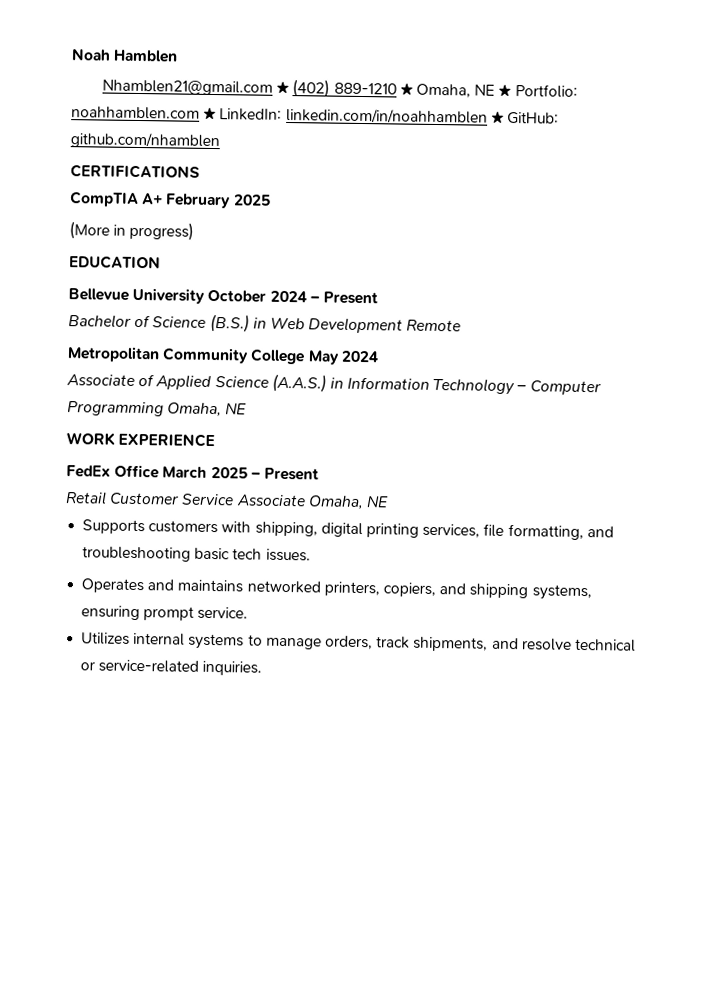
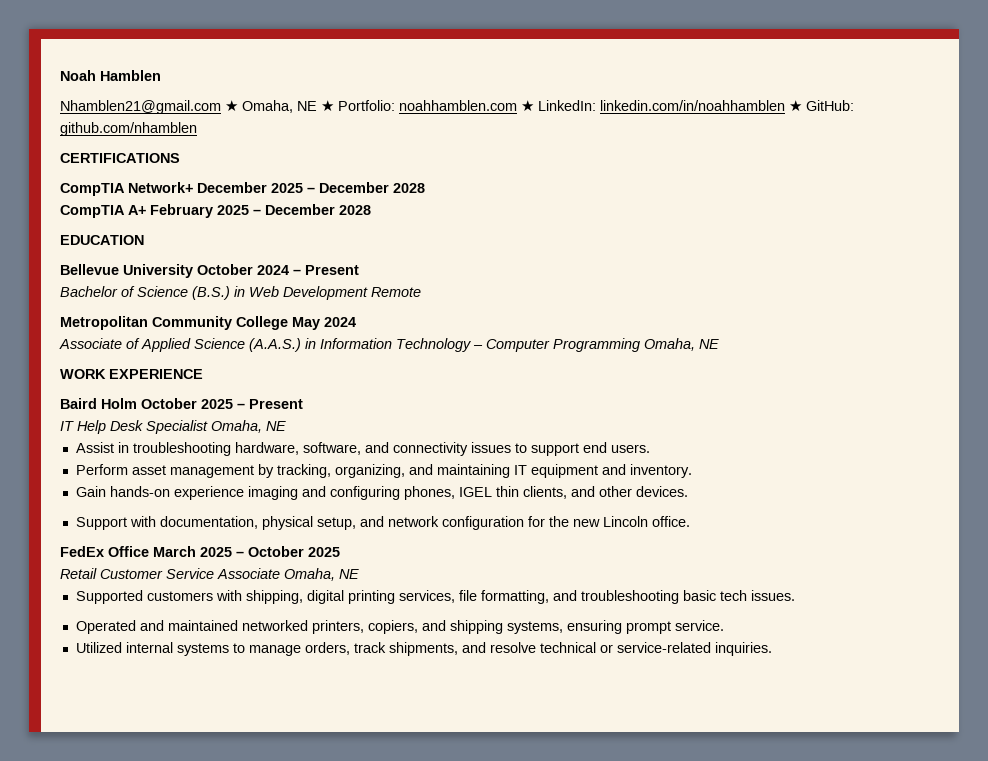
[292,79,413,98] (402) 889-1210 ★ -> (238, 106) none
(200, 171) none -> [60,182,425,196] // CompTIA Network+ December 2025 – December 2028
[69,221,195,241] // (More in progress) -> [253,204,371,215] – December 2028
(216, 440) none -> [60,398,303,409] [60,420,286,434] [75,442,650,456] [75,464,692,478] [75,486,688,500] [75,516,690,530] // Baird Holm October 2025 – Present // IT Help Desk Specialist Omaha, NE // Assist in troubleshooting hardware, software, and connectivity issues to support end users. // Perform asset management by tracking, organizing, and maintaining IT equipment and inventory. // Gain hands-on experience imaging and configuring phones, IGEL thin clients, and other devices. // Support with documentation, physical setup, and network configuration for the new Lincoln office.
[263,467,319,481] Present -> [248,546,340,557] October 2025
[82,519,146,535] Supports -> [75,590,143,604] Supported
[81,578,244,594] Operates and maintains -> [75,620,238,634] Operated and maintained
[81,632,131,645] Utilizes -> [75,642,122,653] Utilized

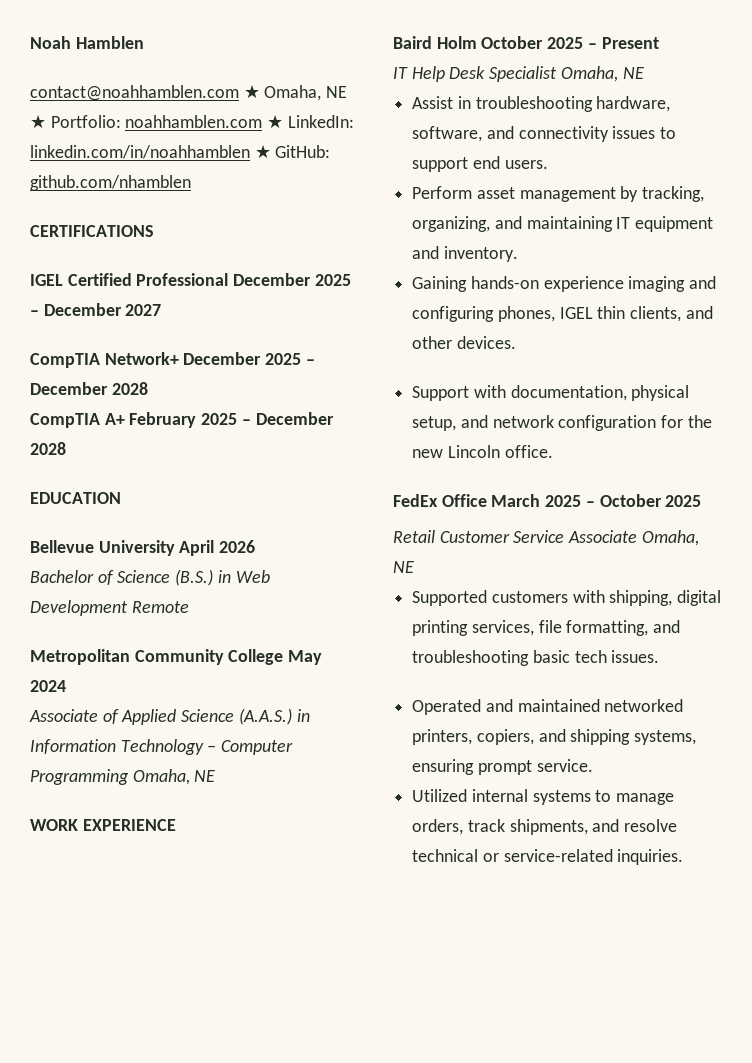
[60,100,221,114] Nhamblen21@gmail.com -> [30,85,239,101] contact@noahhamblen.com
(180, 158) none -> [30,273,351,286] [30,303,162,316] // IGEL Certified Professional December 2025 – December 2027
[197,264,359,275] October 2024 – Present -> [179,540,256,556] April 2026
[75,486,106,497] Gain -> [412,276,468,292] Gaining

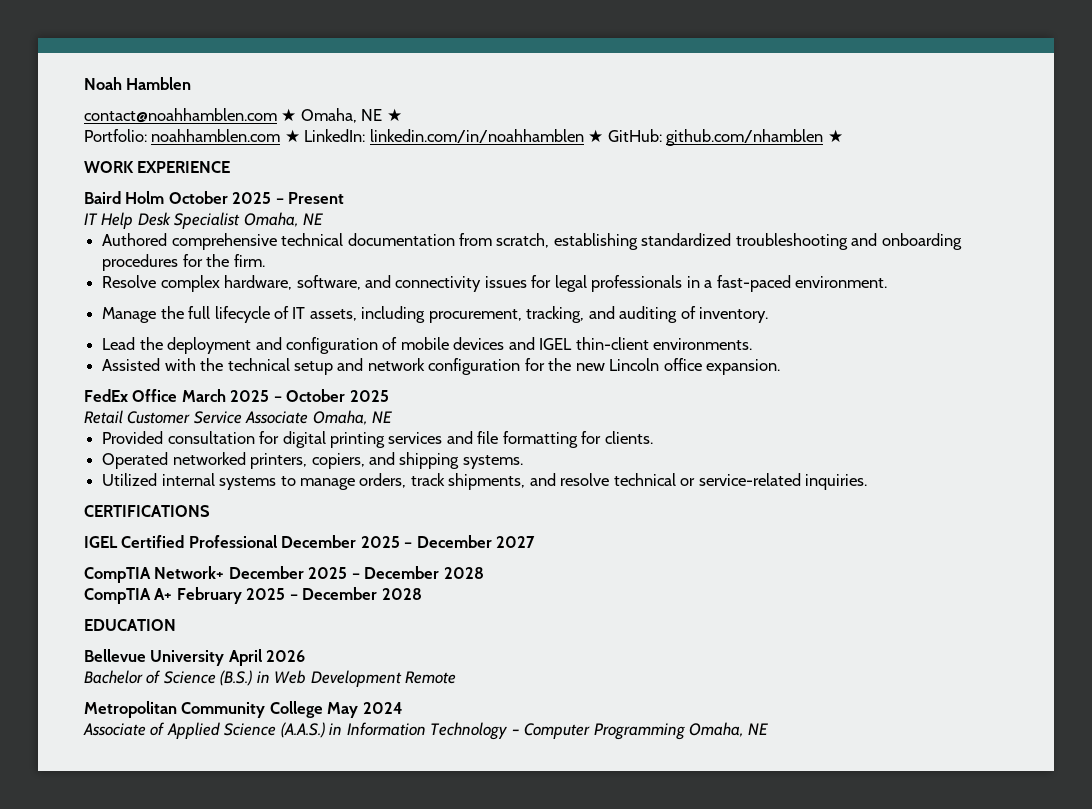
(46, 121) none -> (402, 115) //
(191, 183) none -> [827,129,843,143] [84,161,231,173] [84,191,345,204] [84,212,324,229] [102,233,962,250] [102,254,265,271] [102,275,888,292] [102,306,769,323] [102,337,753,354] [102,358,781,375] [84,389,389,402] [84,410,393,425] [102,431,653,448] [102,452,523,469] [102,473,868,490] ★ // WORK EXPERIENCE // Baird Holm October 2025 – Present // IT Help Desk Specialist Omaha, NE // Authored comprehensive technical documentation from scratch, establishing standardized troubleshooting and onboarding procedures for the firm. // Resolve complex hardware, software, and connectivity issues for legal professionals in a fast-paced environment. // Manage the full lifecycle of IT assets, including procurement, tracking, and auditing of inventory. // Lead the deployment and configuration of mobile devices and IGEL thin-client environments. // Assisted with the technical setup and network configuration for the new Lincoln office expansion. // FedEx Office March 2025 – October 2025 // Retail Customer Service Associate Omaha, NE // Provided consultation for digital printing services and file formatting for clients. // Operated networked printers, copiers, and shipping systems. // Utilized internal systems to manage orders, track shipments, and resolve technical or service-related inquiries.
[30,819,176,831] [393,36,659,49] [393,66,644,82] [412,96,671,112] [412,126,677,142] [412,156,548,172] [412,186,705,202] [412,216,714,232] [412,246,518,262] [412,276,717,292] [412,306,713,322] [412,336,516,349] [412,385,690,401] [412,415,712,431] [412,445,553,458] [393,494,702,507] [393,530,699,546] [393,561,414,573] [412,590,722,606] [412,620,681,636] [412,650,660,666] [412,699,684,715] [412,729,697,745] [412,759,593,775] [412,789,675,805] [412,819,678,835] [412,849,684,865] // WORK EXPERIENCE // Baird Holm October 2025 – Present // IT Help Desk Specialist Omaha, NE // Assist in troubleshooting hardware, software, and connectivity issues to support end users. // Perform asset management by tracking, organizing, and maintaining IT equipment and inventory. // Gaining hands-on experience imaging and configuring phones, IGEL thin clients, and other devices. // Support with documentation, physical setup, and network configuration for the new Lincoln office. // FedEx Office March 2025 – October 2025 // Retail Customer Service Associate Omaha, NE // Supported customers with shipping, digital printing services, file formatting, and troubleshooting basic tech issues. // Operated and maintained networked printers, copiers, and shipping systems, ensuring prompt service. // Utilized internal systems to manage orders, track shipments, and resolve technical or service-related inquiries. -> (769, 729) none

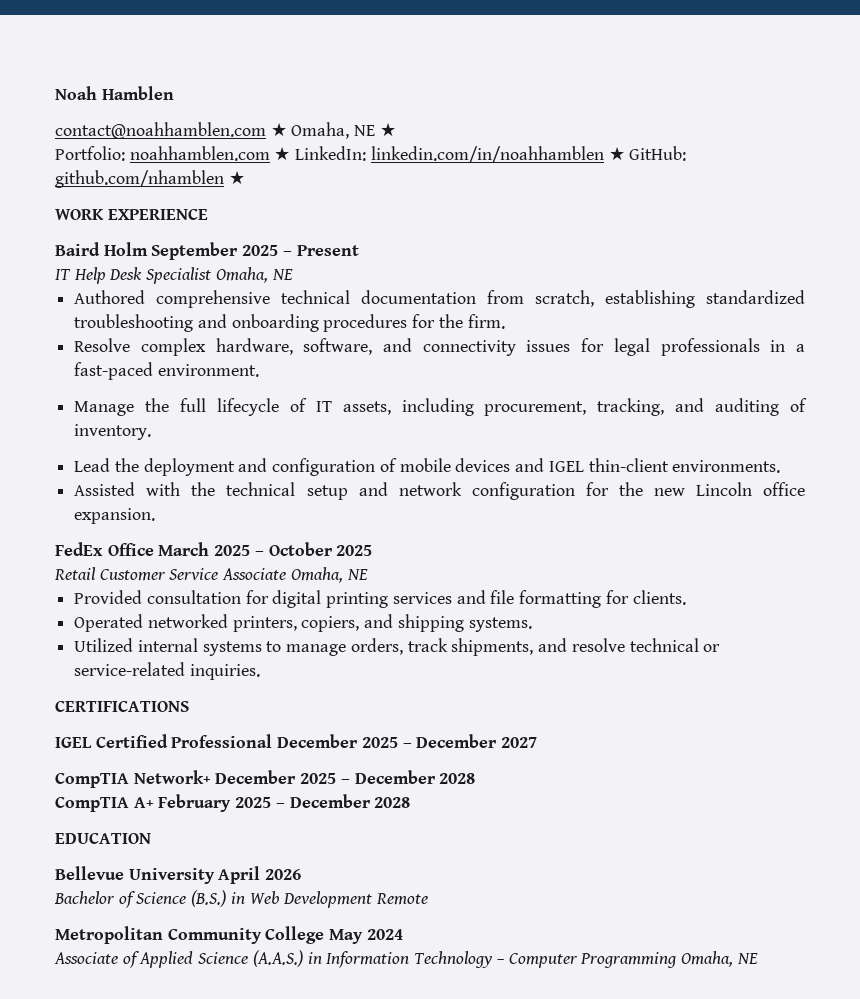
[168,191,228,204] October -> [151,242,239,260] September

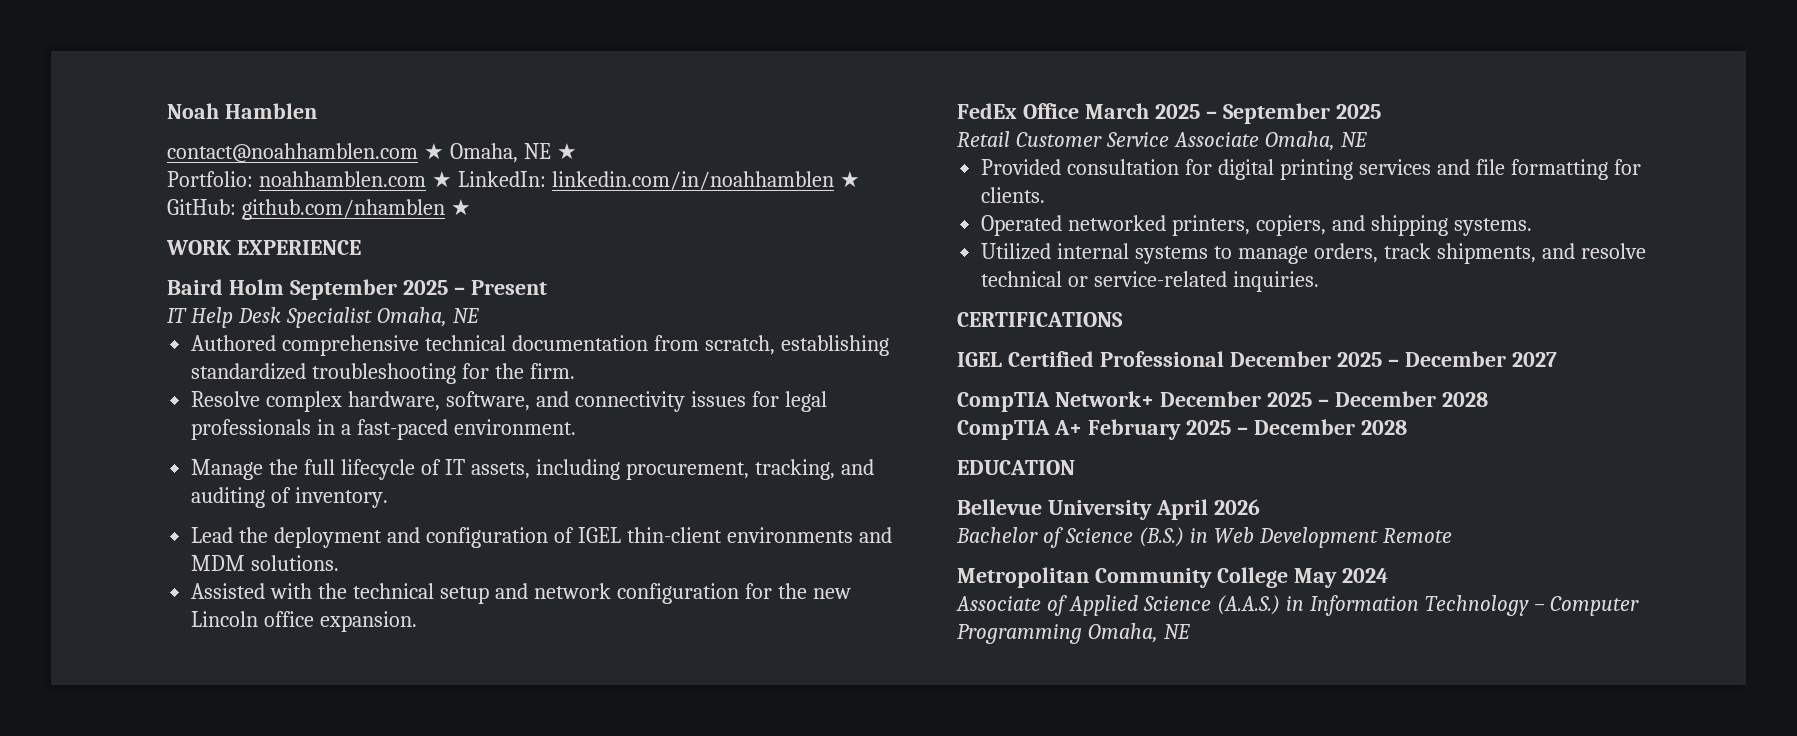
[197,314,408,332] and onboarding procedures -> (457, 373) none
[399,458,781,473] mobile devices and IGEL thin-client environments. -> [577,527,892,543] [191,555,340,571] IGEL thin-client environments and MDM solutions.
[268,542,333,556] October -> [1222,103,1330,124] September

